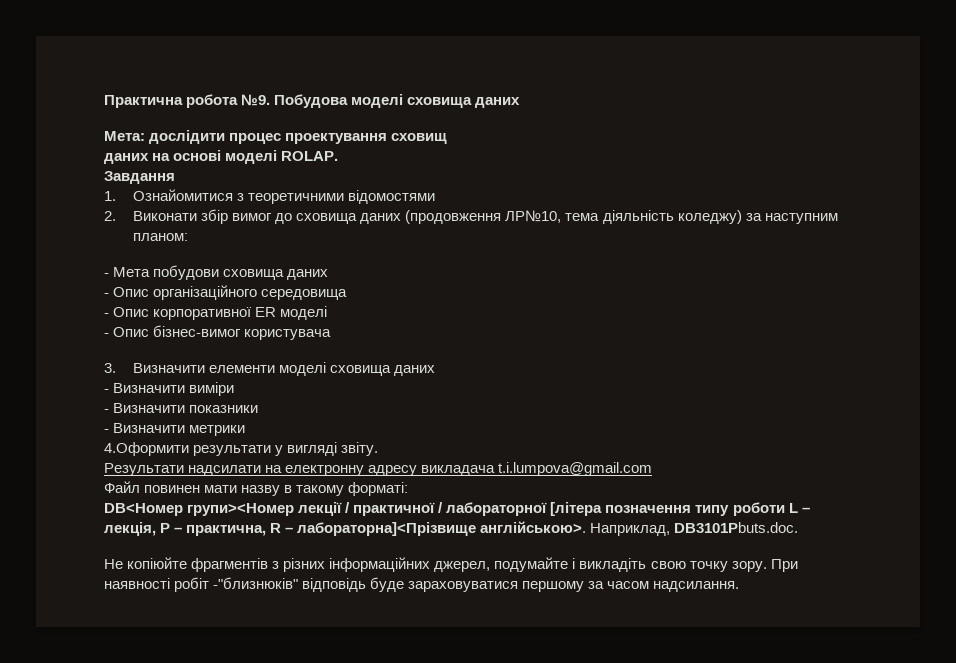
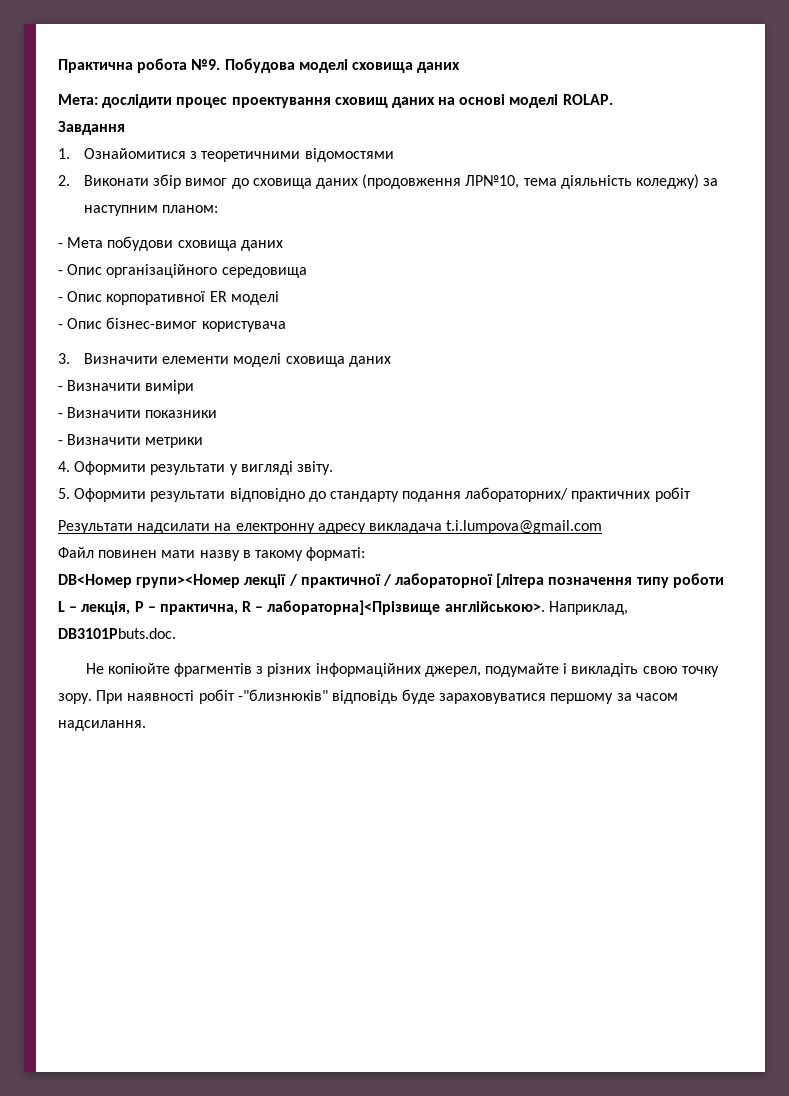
(448, 138) // -> (388, 102) none
[104,442,189,456] 4.Оформити -> [58,461,147,475] 4. Оформити
(379, 449) none -> [58,487,691,502] // 5. Оформити результати відповідно до стандарту подання лабораторних/ практичних робіт

